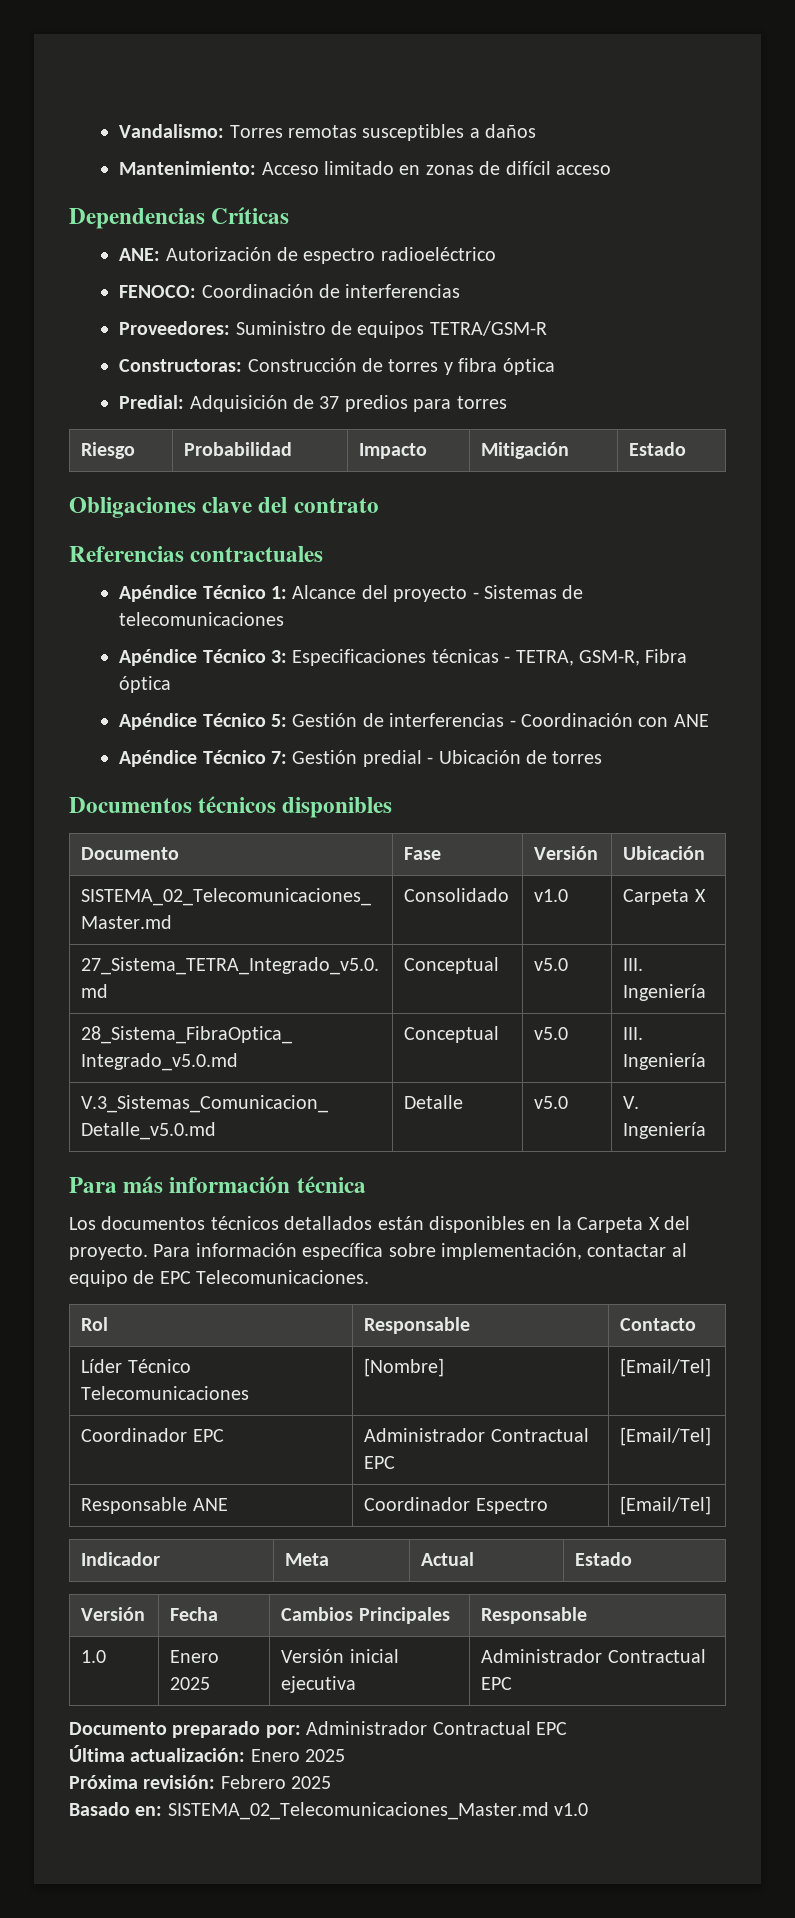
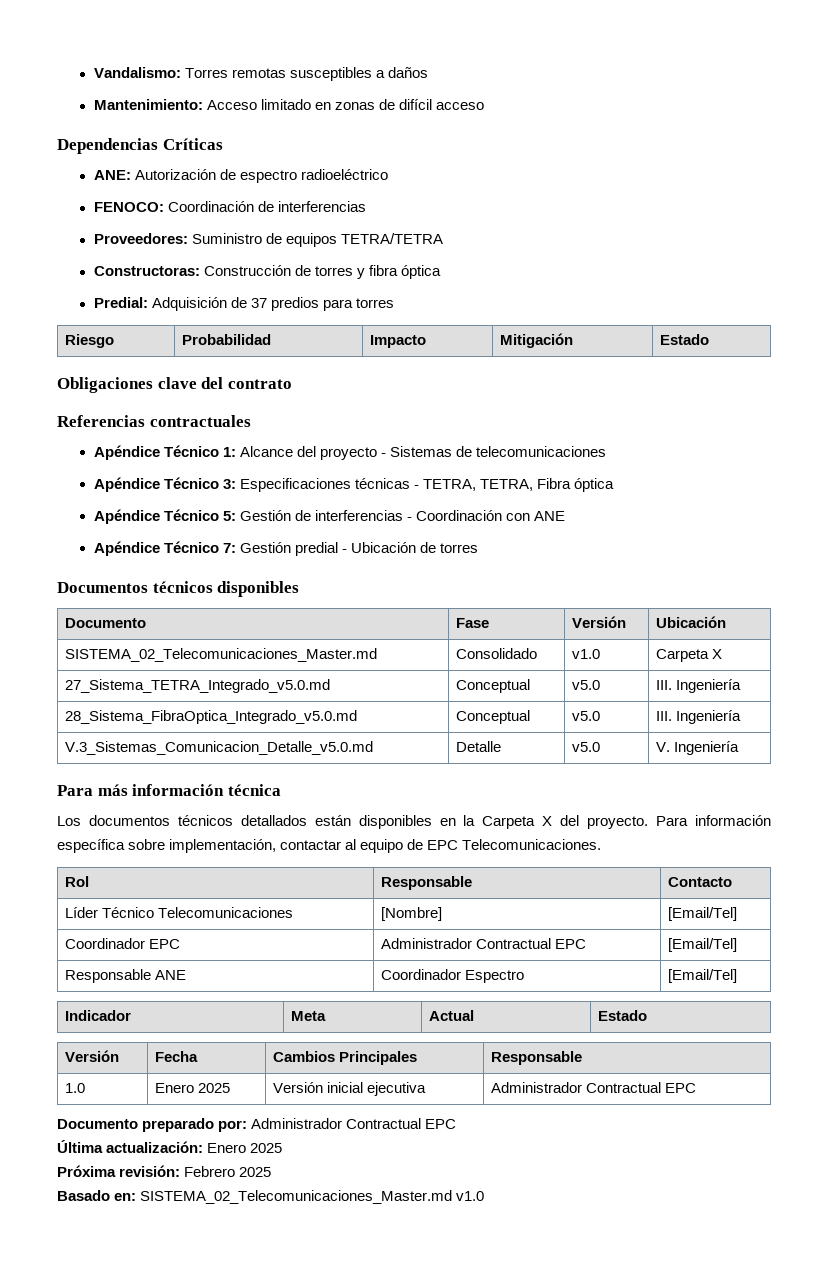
[429,321,547,336] TETRA/GSM-R -> [341,233,444,244] TETRA/TETRA
[578,650,640,666] GSM-R, -> [480,479,534,491] TETRA,

